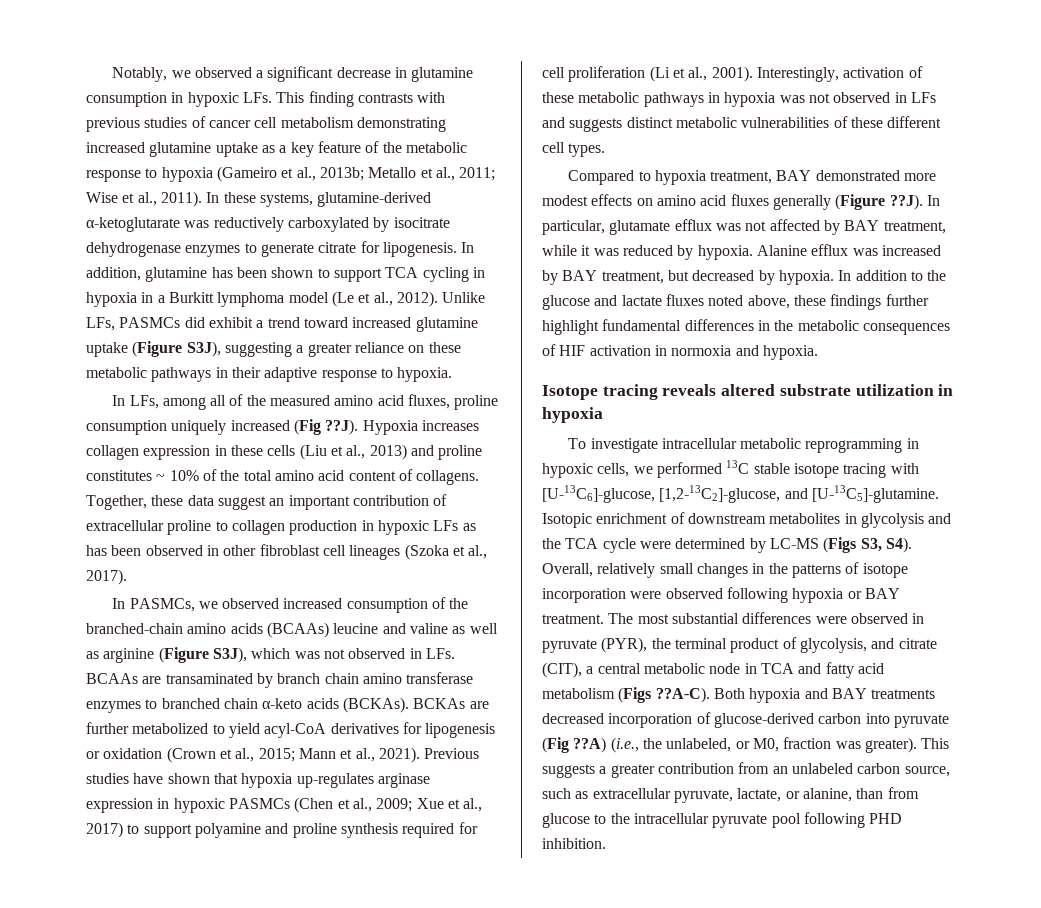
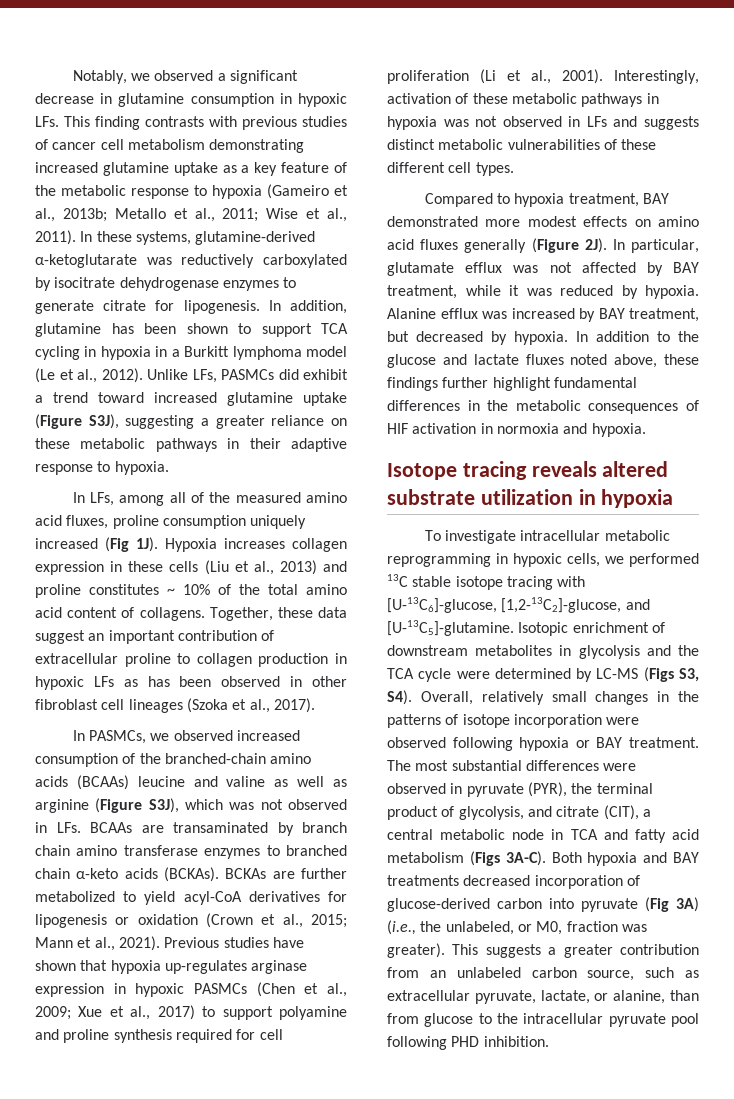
[325,419,359,435] ??J). -> [136,537,158,552] 1J).
[889,194,923,210] ??J). -> [584,238,607,253] 2J).
[655,687,710,703] ??A-C). -> [505,851,546,866] 3A-C).
[573,737,607,753] ??A) -> [676,897,699,912] 3A)

